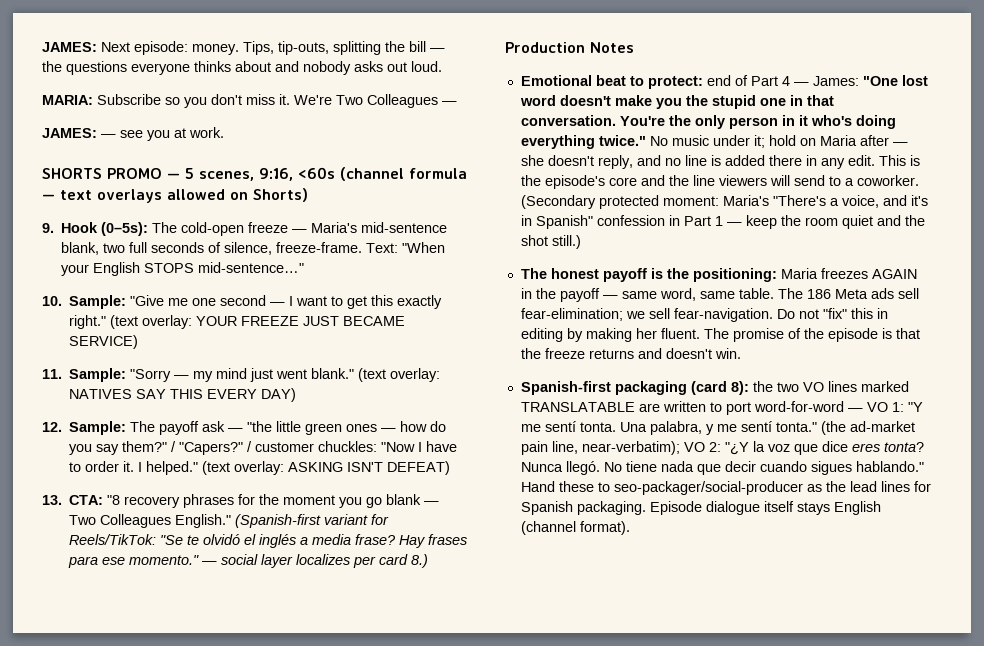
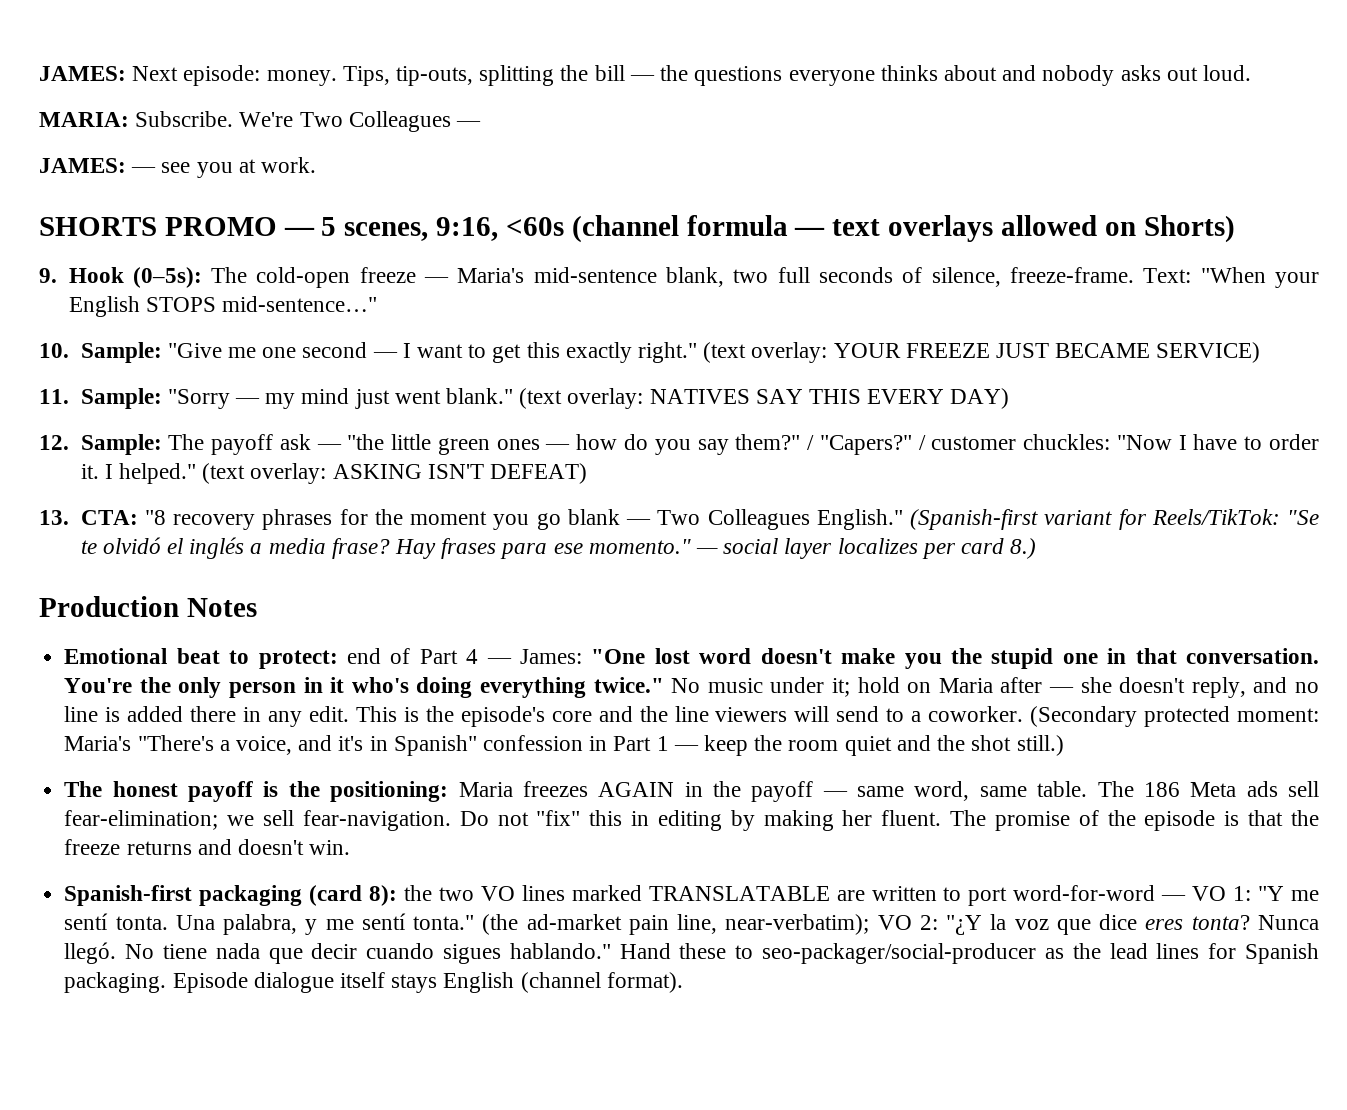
[97,94,290,108] Subscribe so you don't miss it. -> [135,111,234,127] Subscribe.

